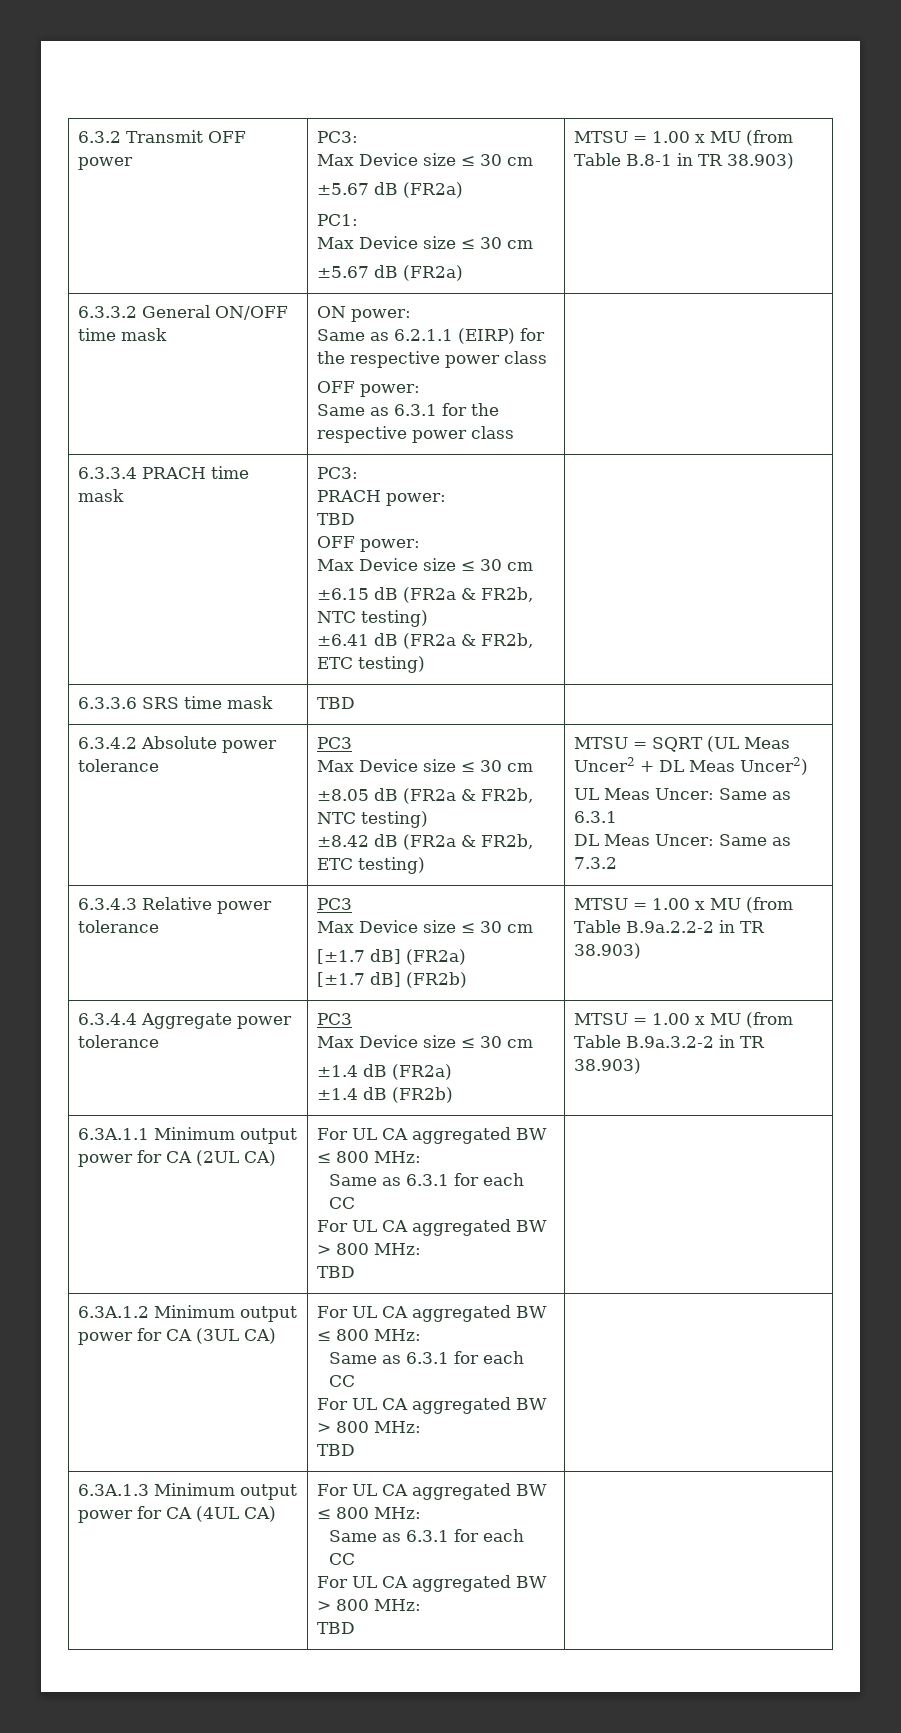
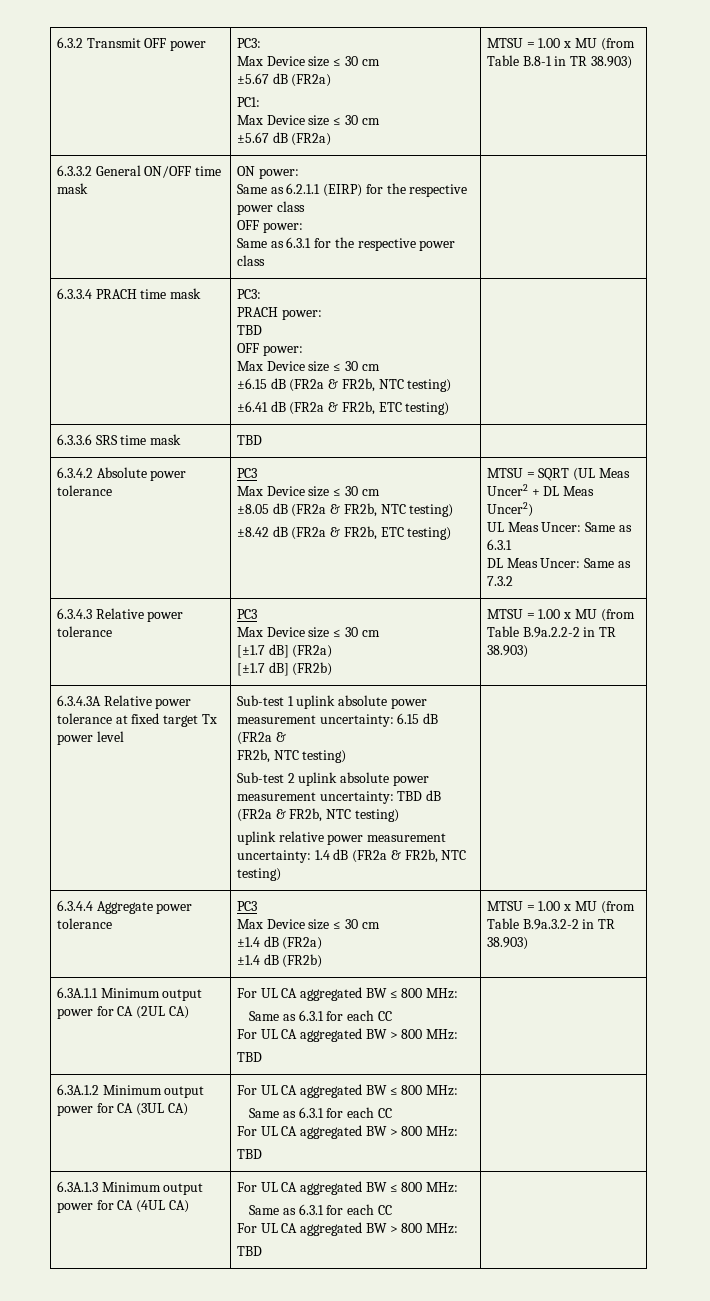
(642, 951) none -> [56,695,192,709] [56,713,217,727] [56,731,124,745] [236,695,427,709] [236,713,439,727] [236,732,286,745] [236,749,347,763] [236,772,429,786] [236,790,442,804] [236,808,399,822] [236,831,447,845] [236,849,467,863] [236,868,281,881] // 6.3.4.3A Relative power tolerance at fixed target Tx power level | Sub-test 1 uplink absolute power measurement uncertainty: 6.15 dB (FR2a & // FR2b, NTC testing) // Sub-test 2 uplink absolute power measurement uncertainty: TBD dB (FR2a & FR2b, NTC testing) // uplink relative power measurement uncertainty: 1.4 dB (FR2a & FR2b, NTC testing) |

